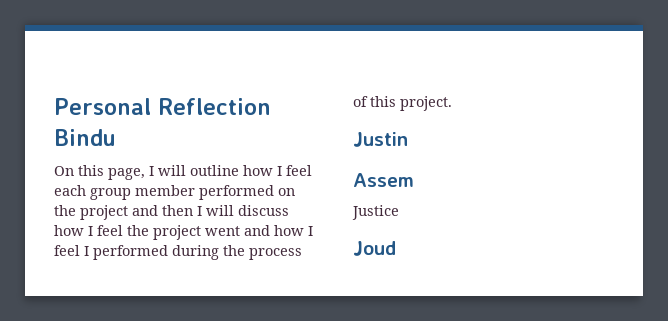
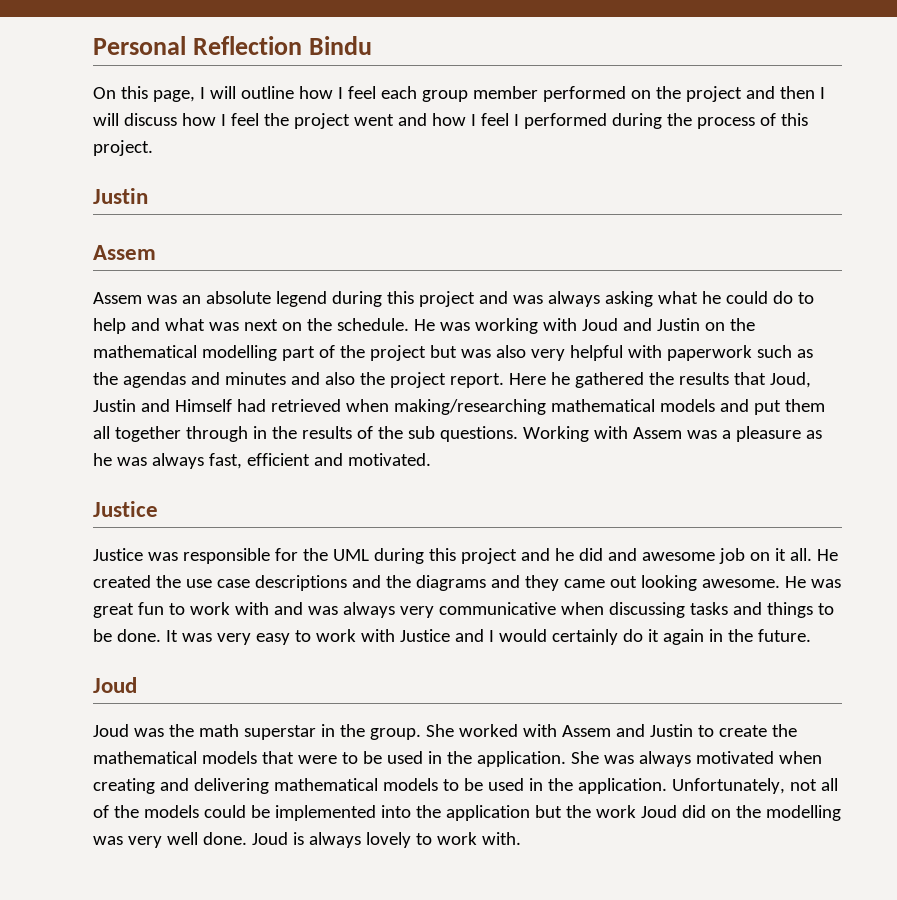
[352,205,399,220] [353,241,396,256] Justice // Joud -> [93,291,814,307] [93,318,755,334] [93,345,813,361] [93,372,811,388] [93,399,825,415] [93,426,822,442] [93,453,431,469] [93,501,158,517] [93,548,838,564] [93,575,841,591] [93,602,834,618] [93,629,811,645] [93,677,137,693] [93,724,797,740] [93,751,822,767] [93,778,838,794] [93,805,841,821] [93,832,521,848] Assem was an absolute legend during this project and was always asking what he could do to help and what was next on the schedule. He was working with Joud and Justin on the mathematical modelling part of the project but was also very helpful with paperwork such as the agendas and minutes and also the project report. Here he gathered the results that Joud, Justin and Himself had retrieved when making/researching mathematical models and put them all together through in the results of the sub questions. Working with Assem was a pleasure as he was always fast, efficient and motivated. // Justice // Justice was responsible for the UML during this project and he did and awesome job on it all. He created the use case descriptions and the diagrams and they came out looking awesome. He was great fun to work with and was always very communicative when discussing tasks and things to be done. It was very easy to work with Justice and I would certainly do it again in the future. // Joud // Joud was the math superstar in the group. She worked with Assem and Justin to create the mathematical models that were to be used in the application. She was always motivated when creating and delivering mathematical models to be used in the application. Unfortunately, not all of the models could be implemented into the application but the work Joud did on the modelling was very well done. Joud is always lovely to work with.

